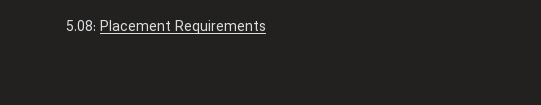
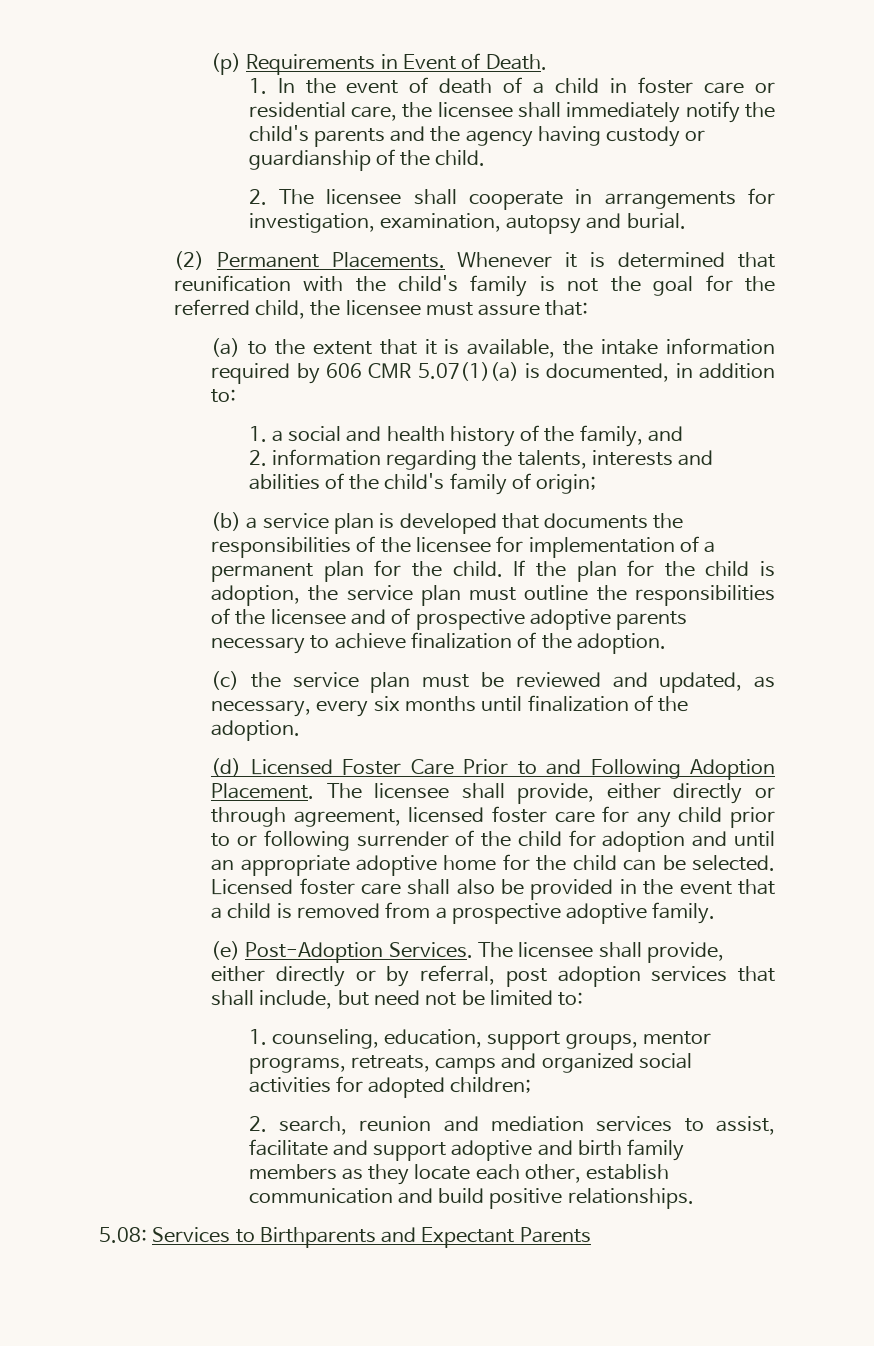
[66,20,266,34] 5.08: Placement Requirements -> [211,53,547,75] [248,77,775,94] [248,101,776,123] [248,125,706,147] [248,149,486,171] [248,188,775,210] [248,213,686,234] [173,251,775,270] [173,275,776,297] [173,299,589,319] [211,338,776,358] [211,362,775,384] [211,389,237,403] [248,425,683,447] [248,449,714,470] [248,473,597,495] [211,512,684,534] [211,536,716,558] [211,560,776,582] [211,585,776,606] [211,608,688,630] [211,632,666,654] [211,671,776,693] [211,695,689,717] [211,720,301,741] [211,758,775,780] [211,783,775,804] [211,806,775,828] [211,830,776,852] [211,854,776,876] [211,878,775,900] [211,902,716,924] [211,941,724,963] [211,965,775,987] [211,990,584,1009] [248,1029,711,1050] [248,1053,692,1074] [248,1076,532,1098] [248,1116,776,1135] [248,1139,685,1161] [248,1164,670,1185] [248,1188,694,1209] [99,1227,591,1248] (p) Requirements in Event of Death. // 1. In the event of death of a child in foster care or residential care, the licensee shall immediately notify the child's parents and the agency having custody or guardianship of the child. // 2. The licensee shall cooperate in arrangements for investigation, examination, autopsy and burial. // (2) Permanent Placements. Whenever it is determined that reunification with the child's family is not the goal for the referred child, the licensee must assure that: // (a) to the extent that it is available, the intake information required by 606 CMR 5.07(1)(a) is documented, in addition to: // 1. a social and health history of the family, and // 2. information regarding the talents, interests and abilities of the child's family of origin; // (b) a service plan is developed that documents the responsibilities of the licensee for implementation of a permanent plan for the child. If the plan for the child is adoption, the service plan must outline the responsibilities of the licensee and of prospective adoptive parents necessary to achieve finalization of the adoption. // (c) the service plan must be reviewed and updated, as necessary, every six months until finalization of the adoption. // (d) Licensed Foster Care Prior to and Following Adoption Placement. The licensee shall provide, either directly or through agreement, licensed foster care for any child prior to or following surrender of the child for adoption and until an appropriate adoptive home for the child can be selected. Licensed foster care shall also be provided in the event that a child is removed from a prospective adoptive family. // (e) Post-Adoption Services. The licensee shall provide, either directly or by referral, post adoption services that shall include, but need not be limited to: // 1. counseling, education, support groups, mentor programs, retreats, camps and organized social activities for adopted children; // 2. search, reunion and mediation services to assist, facilitate and support adoptive and birth family members as they locate each other, establish communication and build positive relationships. // 5.08: Services to Birthparents and Expectant Parents

